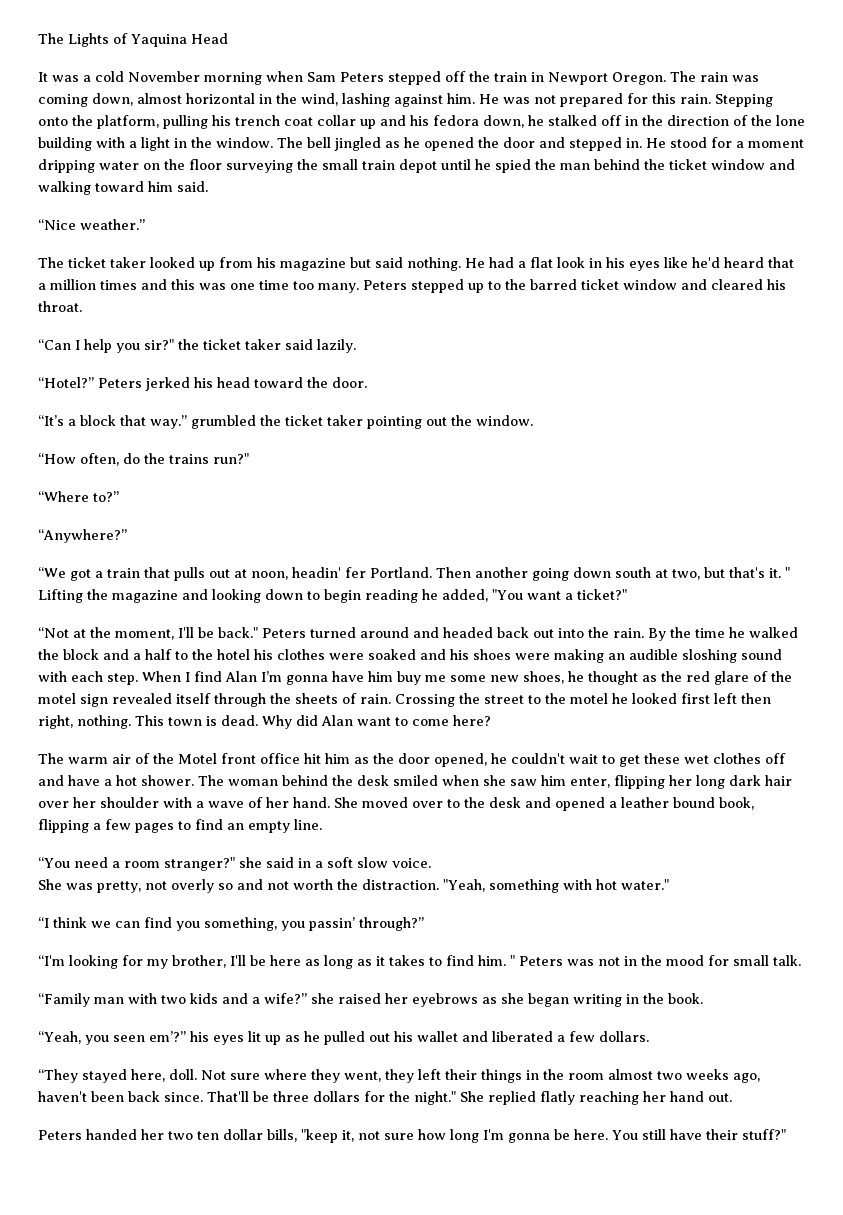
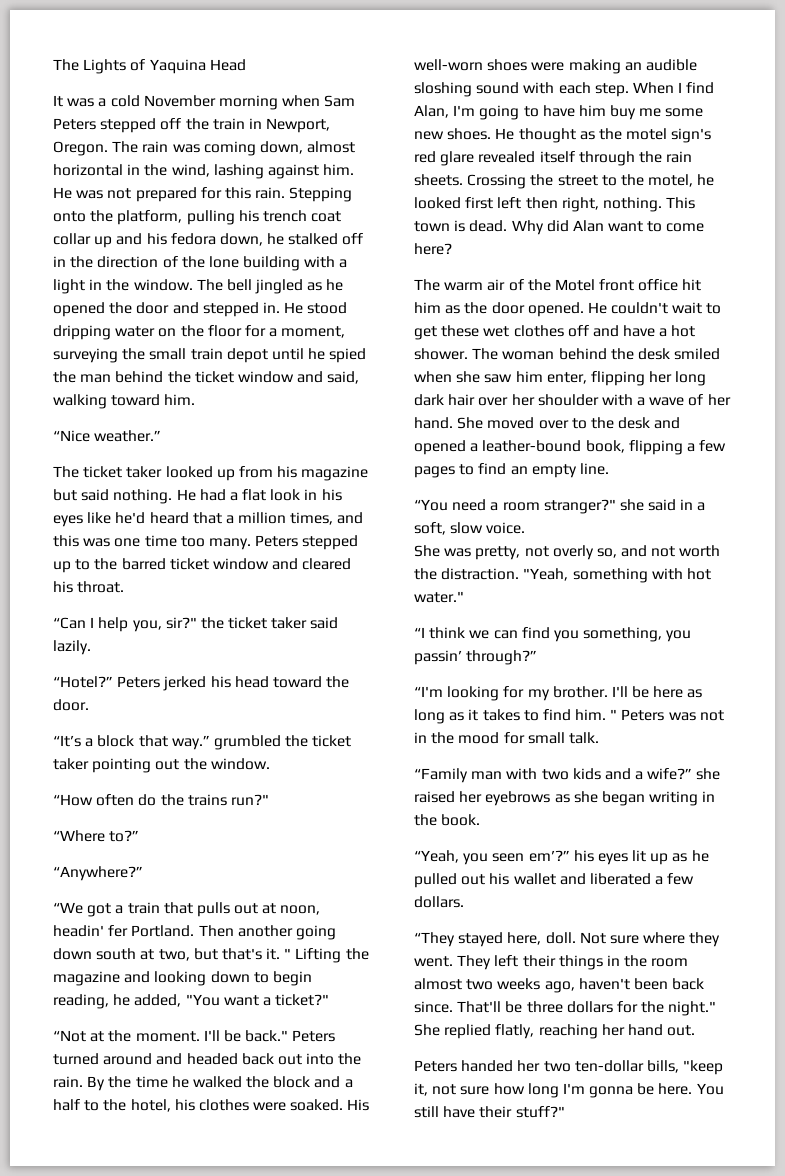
[548,72,608,85] Newport -> [266,118,331,133] Newport,
[711,137,804,148] for a moment -> (348, 308) none
(222, 164) none -> [244,325,346,338] for a moment,
(795, 164) none -> [327,371,360,384] said,
[148,181,208,192] him said. -> [164,394,196,405] him.
[100,280,137,290] times -> [290,512,334,525] times,
[116,343,140,353] you -> [132,620,162,632] you,
[80,453,119,466] often, -> [96,794,135,806] often
[365,589,418,603] reading -> [53,994,109,1009] reading,
[115,629,174,640] moment, -> [135,1031,200,1042] moment.
[217,649,250,660] hotel -> [130,1099,171,1112] hotel,
[368,649,469,660] soaked and his -> [290,1099,370,1111] [414,59,483,71] soaked. His well-worn
[225,671,328,685] Alan I’m gonna -> [414,105,539,120] Alan, I'm going to
[523,671,584,684] shoes, he -> [447,128,515,140] shoes. He
[686,671,792,685] [38,693,108,707] red glare of the motel sign -> [626,128,712,143] [414,151,475,166] motel sign's red glare
[295,693,391,704] sheets of rain. -> [666,151,693,163] [414,174,463,186] rain sheets.
[570,693,608,704] motel -> [648,174,694,187] motel,
[434,753,507,767] opened, he -> [527,302,607,317] opened. He
[621,797,715,808] leather bound -> [482,440,582,452] leather-bound
[326,857,353,868] soft -> [414,522,446,535] soft,
[218,883,233,890] so -> [596,548,617,558] so,
[172,955,226,968] brother, -> [552,686,608,698] brother.
[344,1069,414,1083] went, they -> [414,955,492,970] went. They
[540,1091,575,1105] flatly -> [495,1024,535,1039] flatly,
[197,1129,263,1140] ten dollar -> [574,1060,644,1072] ten-dollar

